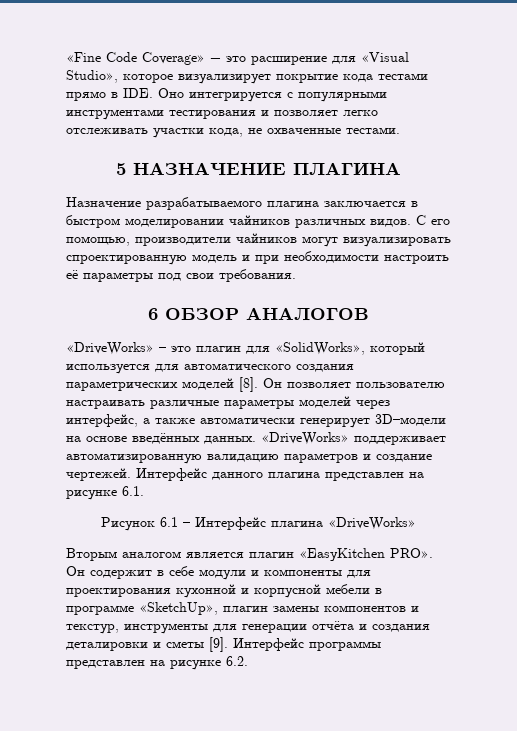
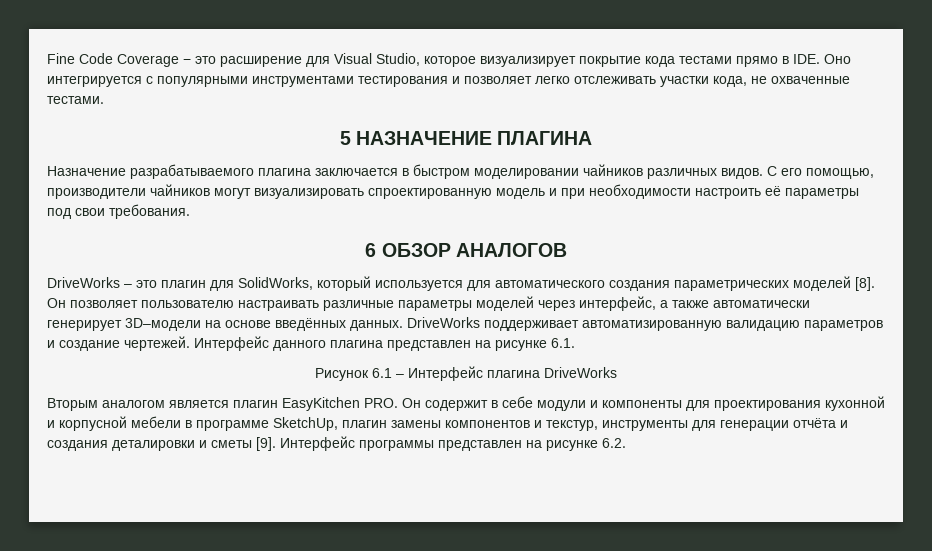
[66,52,205,65] «Fine Code Coverage» -> [47,53,179,67] Fine Code Coverage
[361,52,409,62] [66,70,118,83] «Visual Studio», -> [334,53,420,66] Visual Studio,
[66,342,154,355] «DriveWorks» -> [47,277,120,288] DriveWorks
[275,342,365,355] «SolidWorks», -> [238,277,313,290] SolidWorks,
[261,432,349,445] «DriveWorks» -> [407,317,480,328] DriveWorks
[328,517,416,530] «DriveWorks» -> [544,367,617,378] DriveWorks
[299,548,433,561] «EasyKitchen PRO». -> [282,397,398,411] EasyKitchen PRO.
[139,602,218,615] «SketchUp», -> [273,417,338,431] SketchUp,

